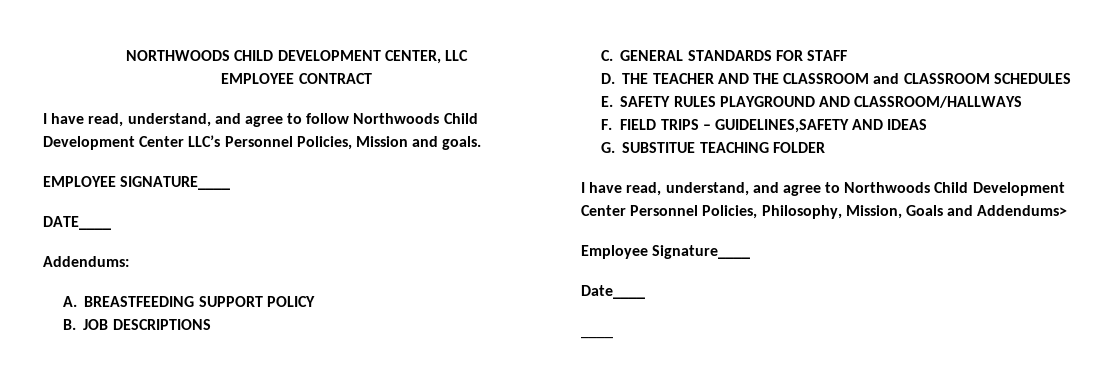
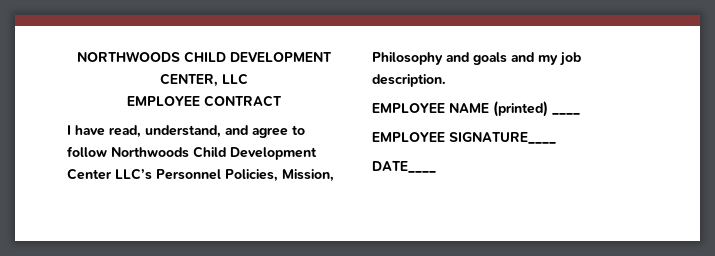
[355,136,482,150] [43,176,231,190] [43,216,111,230] [43,256,129,267] [62,296,315,307] [62,319,211,330] [600,50,848,61] [600,73,1071,84] [600,96,1023,108] [600,119,928,133] [600,142,825,153] [581,182,1065,196] [581,205,1068,219] [581,245,751,259] [581,285,645,299] [581,336,613,339] Mission and goals. // EMPLOYEE SIGNATURE____ // DATE____ // Addendums: // A. BREASTFEEDING SUPPORT POLICY // B. JOB DESCRIPTIONS // C. GENERAL STANDARDS FOR STAFF // D. THE TEACHER AND THE CLASSROOM and CLASSROOM SCHEDULES // E. SAFETY RULES PLAYGROUND AND CLASSROOM/HALLWAYS // F. FIELD TRIPS – GUIDELINES,SAFETY AND IDEAS // G. SUBSTITUE TEACHING FOLDER // I have read, understand, and agree to Northwoods Child Development Center Personnel Policies, Philosophy, Mission, Goals and Addendums> // Employee Signature____ // Date____ // ____ -> [282,169,334,182] [372,52,581,66] [372,74,446,87] [372,101,580,117] [372,132,556,144] [372,161,436,173] Mission, Philosophy and goals and my job description. // EMPLOYEE NAME (printed) ____ // EMPLOYEE SIGNATURE____ // DATE____

